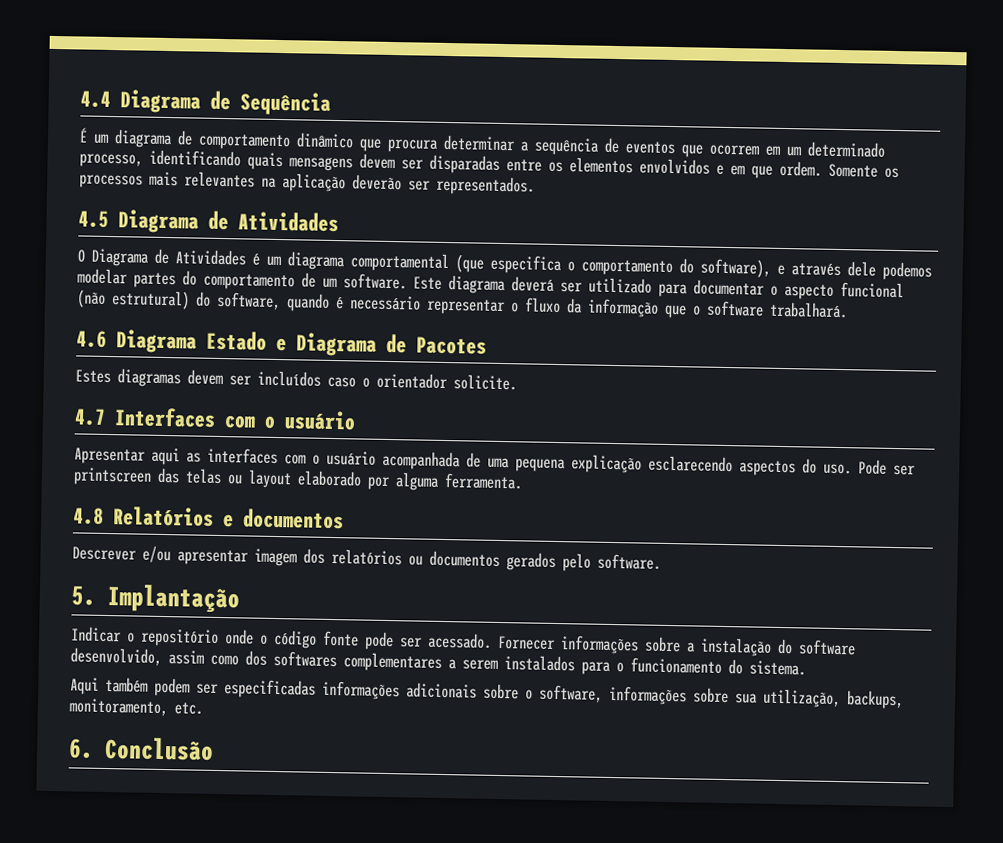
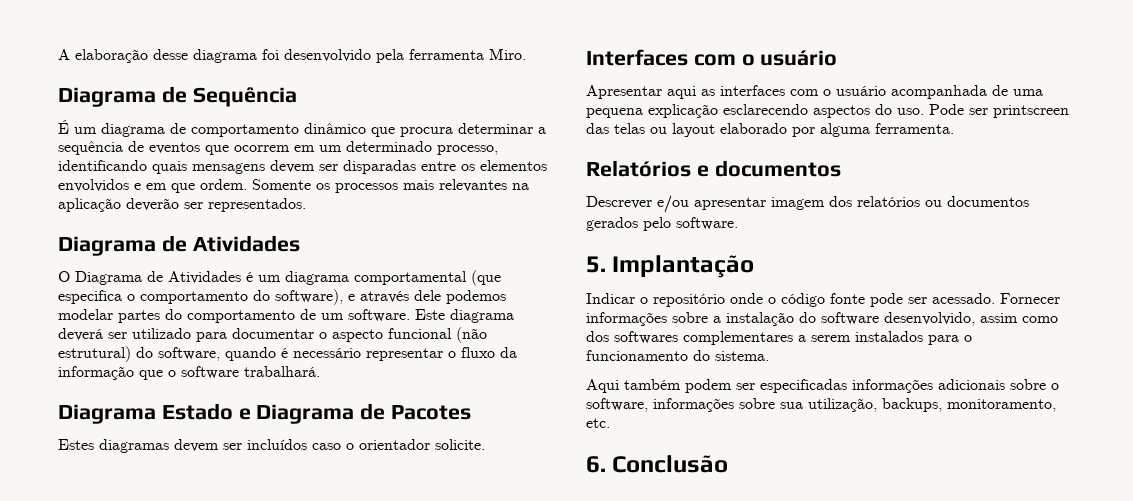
[80,90,111,108] 4.4 -> [58,48,526,63] A elaboração desse diagrama foi desenvolvido pela ferramenta Miro. //
[78,210,109,228] 4.5 -> (306, 205) none
[76,330,107,348] 4.6 -> (320, 371) none
[74,408,106,426] 4.7 -> (485, 444) none
[73,507,104,525] 4.8 -> (954, 128) none

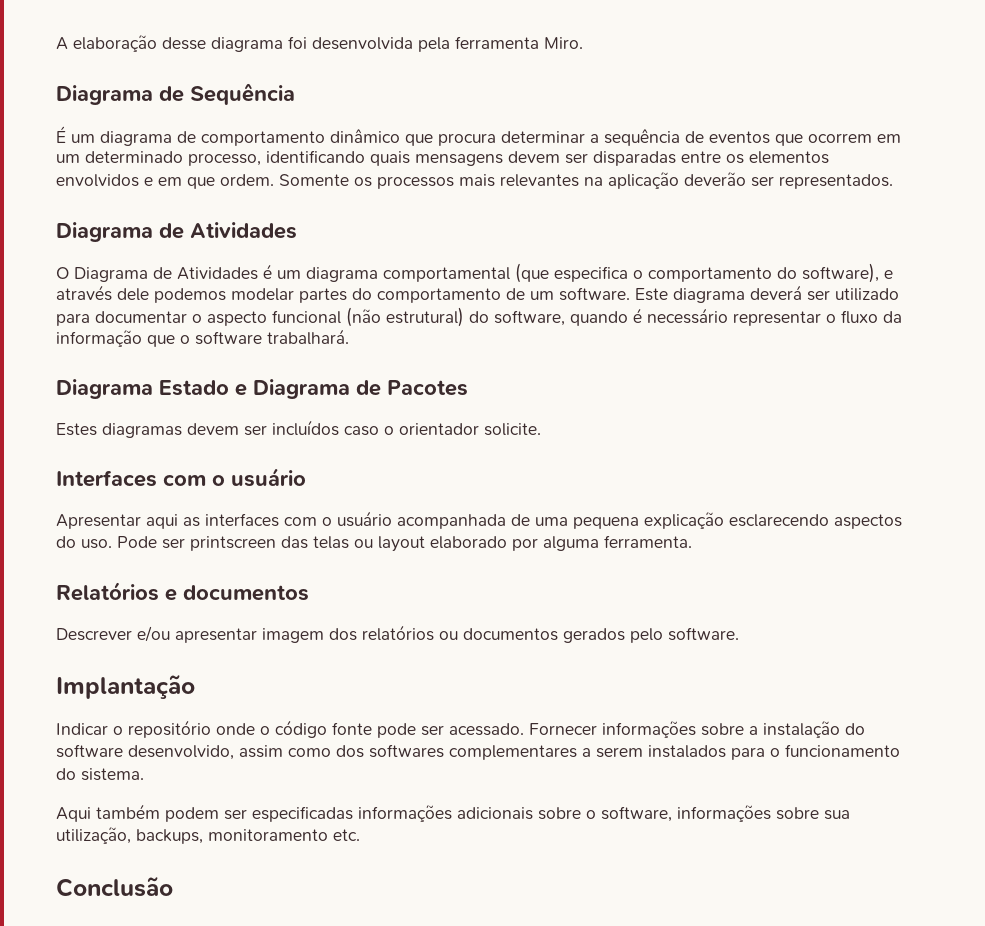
[284,49,371,62] desenvolvido -> [312,37,413,50] desenvolvida
[586,256,606,273] 5. -> (739, 634) none
[947,399,1056,412] monitoramento, -> [208,829,328,841] monitoramento
[586,456,606,473] 6. -> (360, 835) none

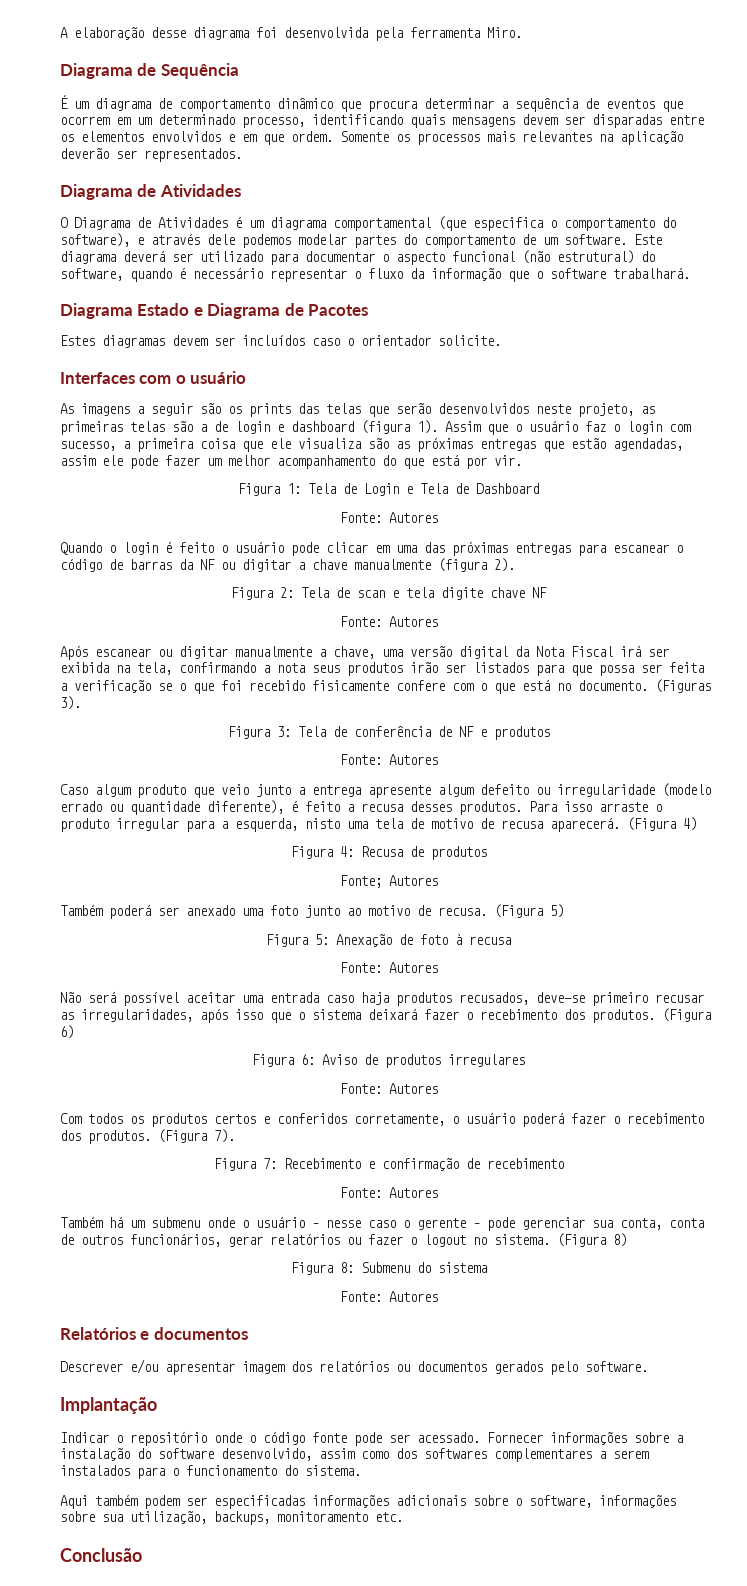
[56,511,902,529] [56,535,692,552] Apresentar aqui as interfaces com o usuário acompanhada de uma pequena explicação esclarecendo aspectos do uso. Pode ser printscreen das telas ou layout elaborado por alguma ferramenta. -> [60,403,655,417] [60,420,691,435] [60,437,683,452] [60,454,522,469] [238,483,539,496] [339,512,438,523] [60,541,683,556] [60,558,515,572] [231,587,547,600] [339,616,438,627] [60,645,669,660] [60,662,704,676] [60,679,711,694] [60,696,81,710] [227,725,550,740] [339,754,438,765] [60,783,711,798] [60,800,662,815] [60,817,697,832] [290,846,487,860] [339,875,438,888] [60,904,564,919] [266,933,511,947] [339,962,438,973] [60,991,704,1006] [60,1008,711,1023] [60,1025,74,1039] [252,1054,525,1068] [339,1083,438,1094] [60,1112,704,1127] [60,1129,235,1144] [213,1158,564,1171] [339,1187,438,1198] [60,1216,704,1231] [60,1233,627,1247] [290,1262,487,1275] [339,1291,438,1302] As imagens a seguir são os prints das telas que serão desenvolvidos neste projeto, as primeiras telas são a de login e dashboard (figura 1). Assim que o usuário faz o login com sucesso, a primeira coisa que ele visualiza são as próximas entregas que estão agendadas, assim ele pode fazer um melhor acompanhamento do que está por vir. // Figura 1: Tela de Login e Tela de Dashboard // Fonte: Autores // Quando o login é feito o usuário pode clicar em uma das próximas entregas para escanear o código de barras da NF ou digitar a chave manualmente (figura 2). // Figura 2: Tela de scan e tela digite chave NF // Fonte: Autores // Após escanear ou digitar manualmente a chave, uma versão digital da Nota Fiscal irá ser exibida na tela, confirmando a nota seus produtos irão ser listados para que possa ser feita a verificação se o que foi recebido fisicamente confere com o que está no documento. (Figuras 3). // Figura 3: Tela de conferência de NF e produtos // Fonte: Autores // Caso algum produto que veio junto a entrega apresente algum defeito ou irregularidade (modelo errado ou quantidade diferente), é feito a recusa desses produtos. Para isso arraste o produto irregular para a esquerda, nisto uma tela de motivo de recusa aparecerá. (Figura 4) // Figura 4: Recusa de produtos // Fonte; Autores // Também poderá ser anexado uma foto junto ao motivo de recusa. (Figura 5) // Figura 5: Anexação de foto à recusa // Fonte: Autores // Não será possível aceitar uma entrada caso haja produtos recusados, deve-se primeiro recusar as irregularidades, após isso que o sistema deixará fazer o recebimento dos produtos. (Figura 6) // Figura 6: Aviso de produtos irregulares // Fonte: Autores // Com todos os produtos certos e conferidos corretamente, o usuário poderá fazer o recebimento dos produtos. (Figura 7). // Figura 7: Recebimento e confirmação de recebimento // Fonte: Autores // Também há um submenu onde o usuário – nesse caso o gerente – pode gerenciar sua conta, conta de outros funcionários, gerar relatórios ou fazer o logout no sistema. (Figura 8) // Figura 8: Submenu do sistema // Fonte: Autores

